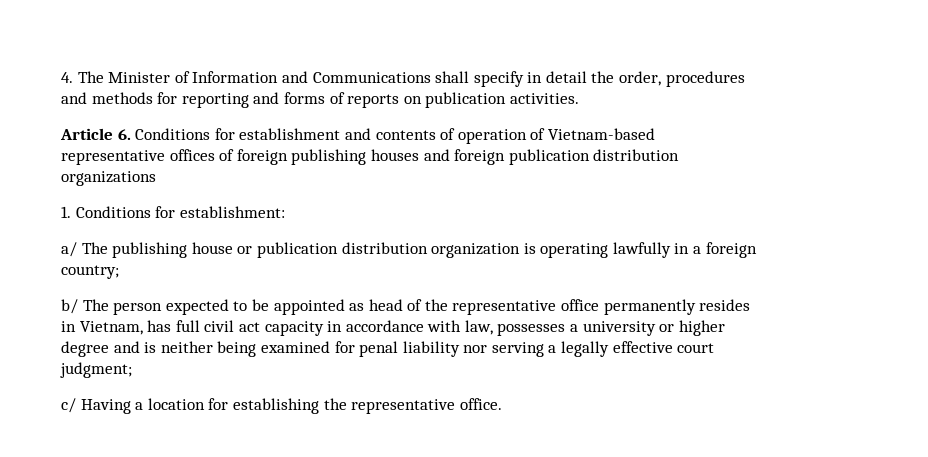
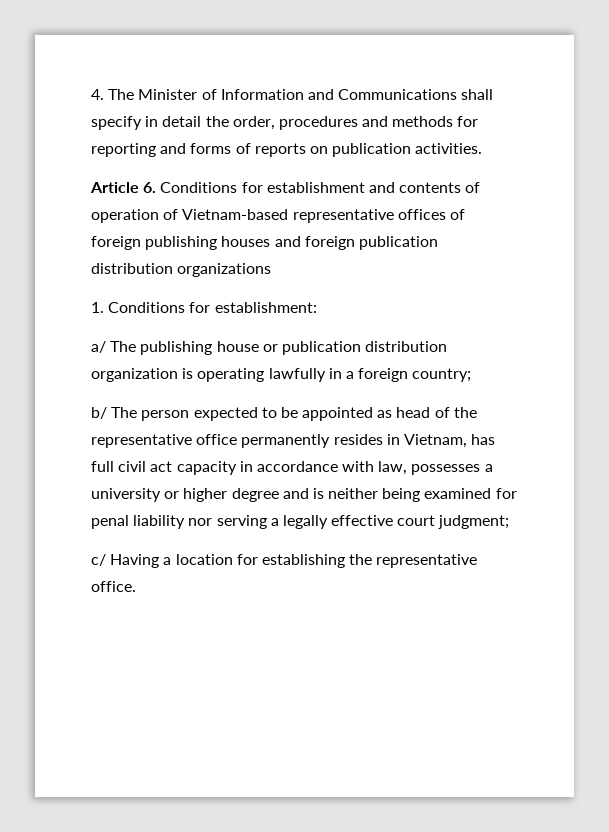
(745, 79) // -> (358, 123) none
(655, 134) // -> (289, 214) none
(680, 155) // -> (173, 268) none
(757, 250) // -> (409, 375) none
(751, 305) // -> (383, 439) none
(725, 328) // -> (228, 495) none
(715, 348) // -> (436, 520) none

